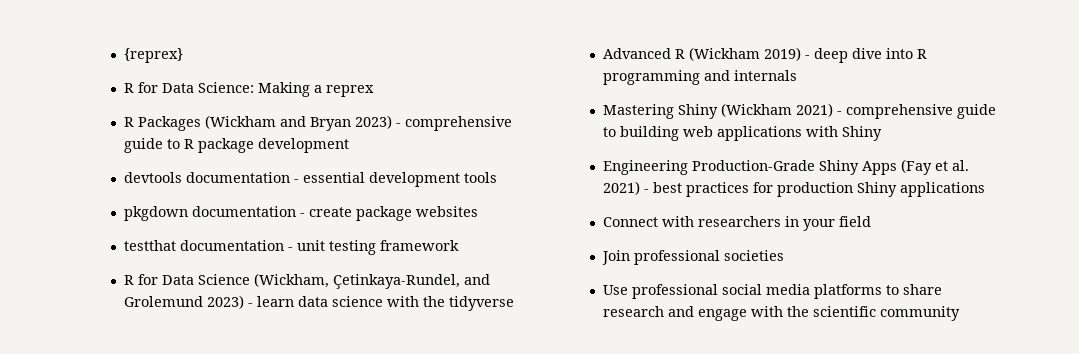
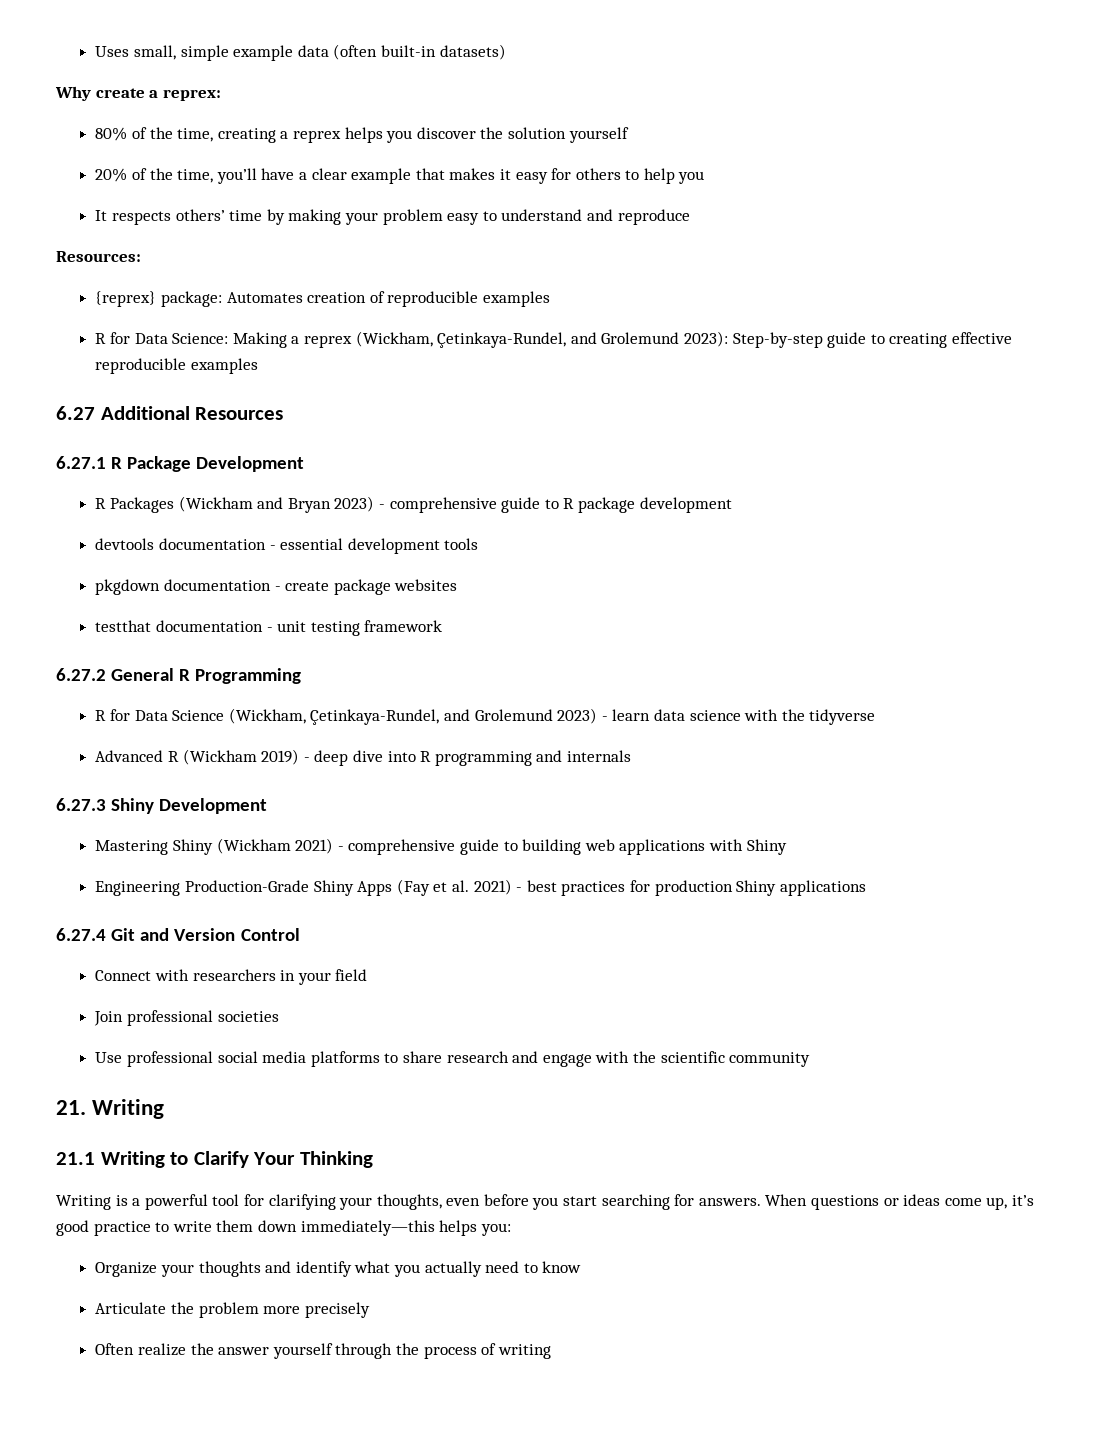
[123,48,183,63] {reprex} -> [95,44,506,61] [55,86,221,101] [95,127,629,143] [95,168,705,184] [95,209,690,225] [56,251,141,262] [95,291,550,307] Uses small, simple example data (often built-in datasets) // Why create a reprex: // 80% of the time, creating a reprex helps you discover the solution yourself // 20% of the time, you’ll have a clear example that makes it easy for others to help you // It respects others’ time by making your problem easy to understand and reproduce // Resources: // {reprex} package: Automates creation of reproducible examples
(374, 91) none -> [355,331,1012,348] [95,358,259,374] [56,406,284,420] [56,456,305,472] (Wickham, Çetinkaya-Rundel, and Grolemund 2023): Step-by-step guide to creating effective reproducible examples // 6.27 Additional Resources // 6.27.1 R Package Development
(459, 245) none -> [56,668,302,684] // 6.27.2 General R Programming
(797, 75) none -> [56,798,268,814] // 6.27.3 Shiny Development
(985, 189) none -> [56,928,300,941] // 6.27.4 Git and Version Control
(960, 313) none -> [56,1099,165,1119] [56,1151,373,1168] [56,1194,1034,1210] [56,1220,511,1236] [95,1261,582,1277] [95,1302,370,1318] [95,1343,551,1359] // 21. Writing // 21.1 Writing to Clarify Your Thinking // Writing is a powerful tool for clarifying your thoughts, even before you start searching for answers. When questions or ideas come up, it’s good practice to write them down immediately—this helps you: // Organize your thoughts and identify what you actually need to know // Articulate the problem more precisely // Often realize the answer yourself through the process of writing

